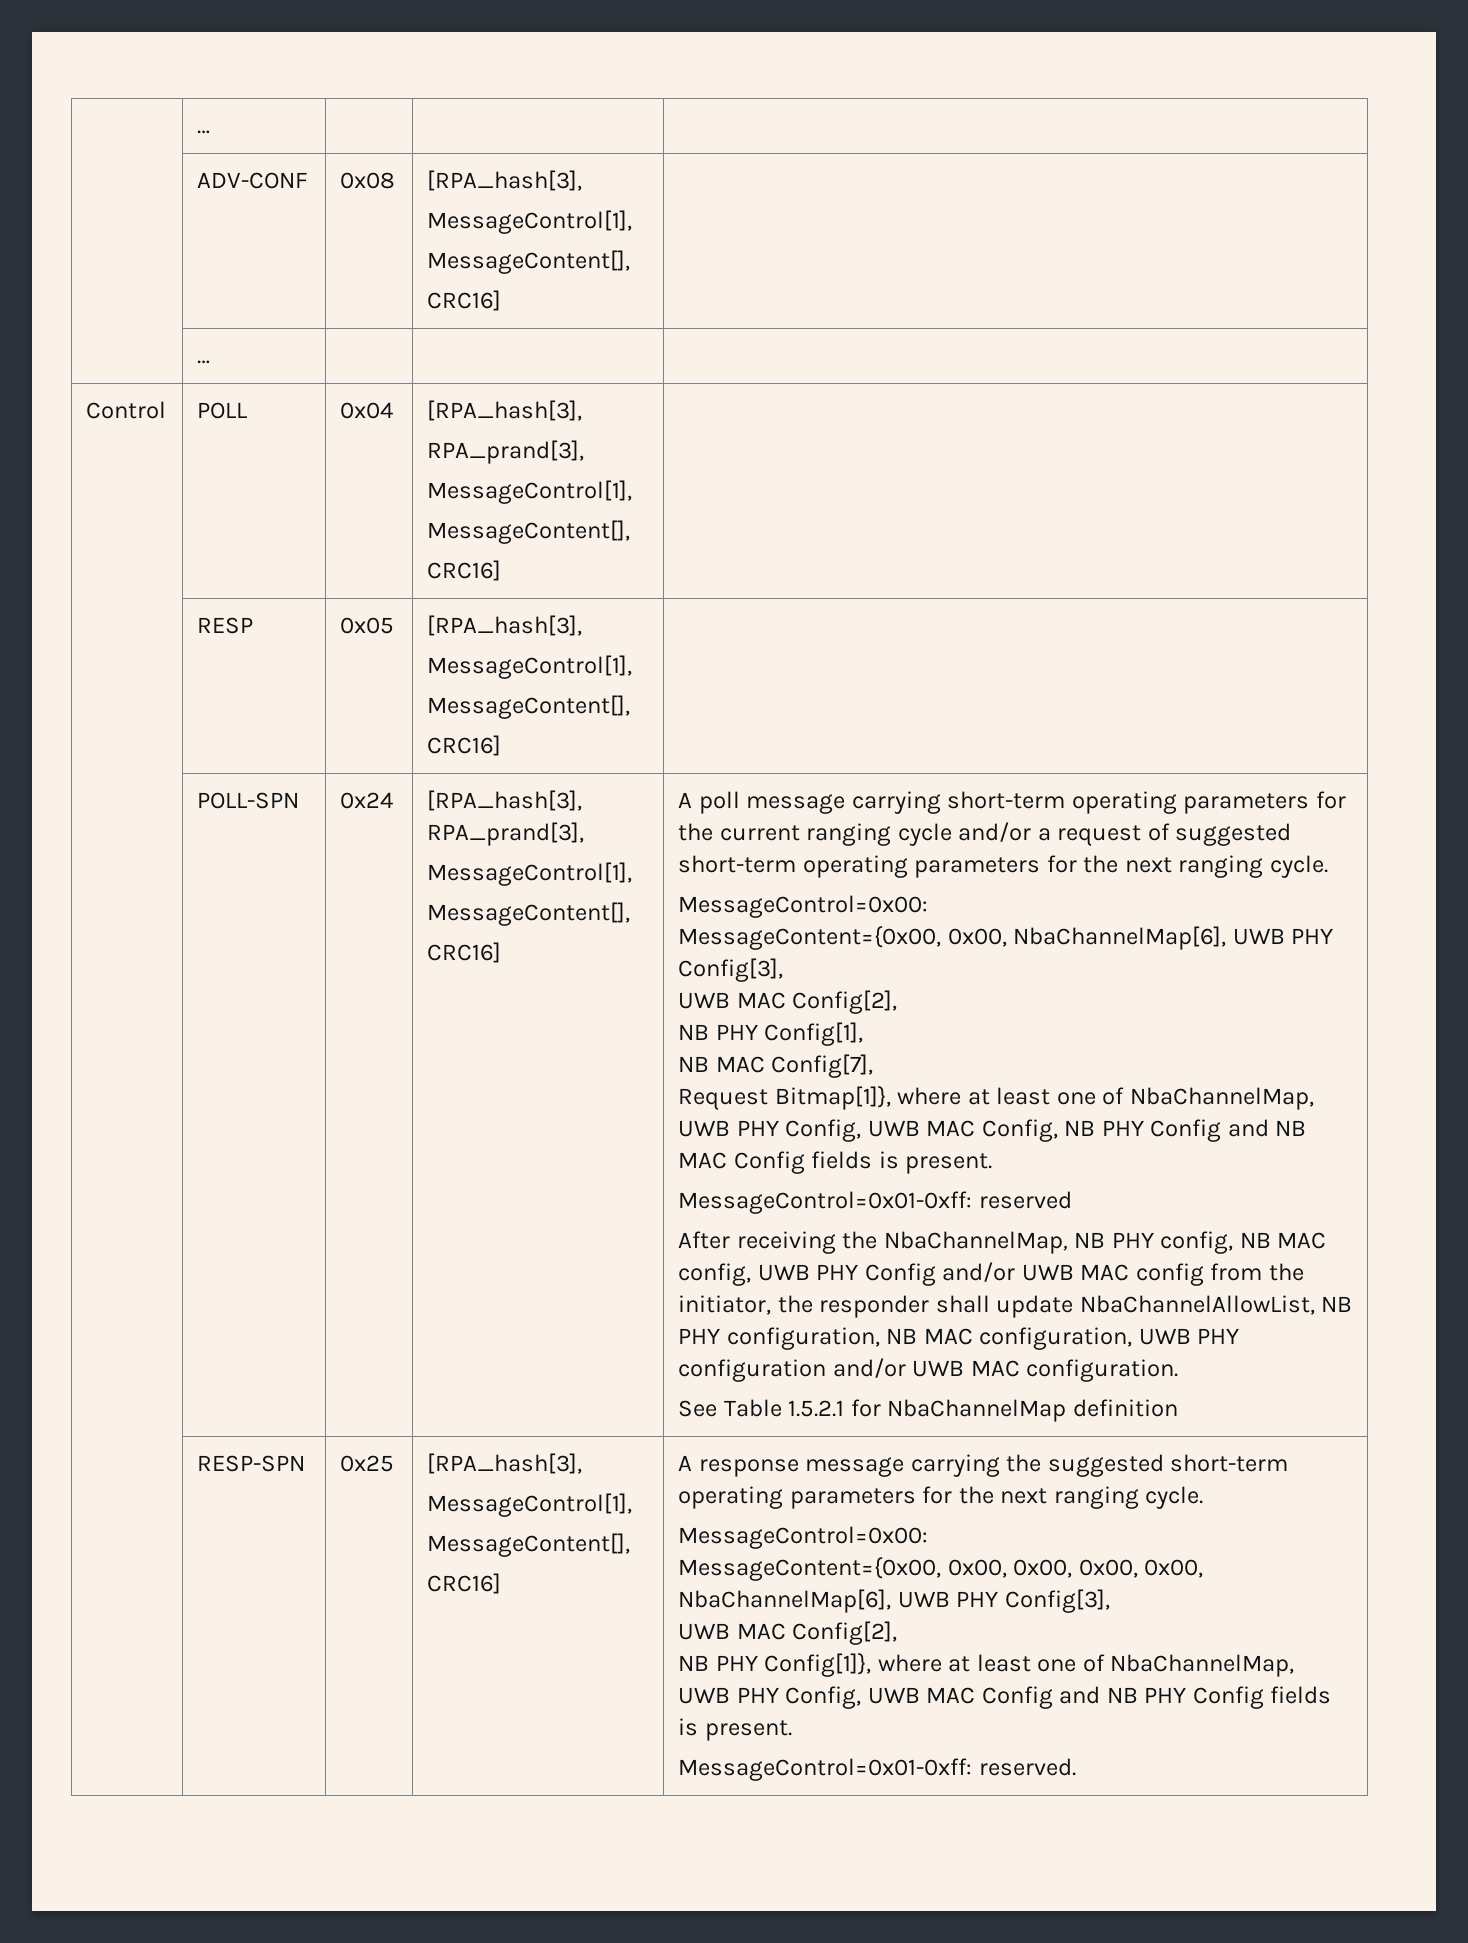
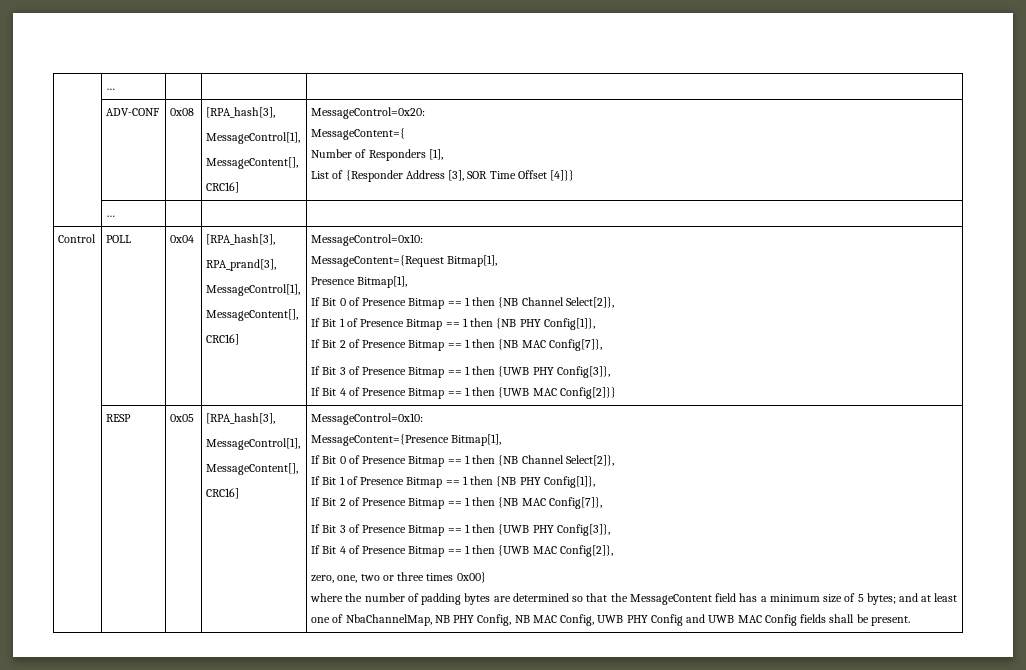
(502, 300) none -> [311,107,426,119] [311,128,406,140] [311,149,443,161] [311,170,575,182] MessageControl=0x20: // MessageContent={ // Number of Responders [1], // List of {Responder Address [3], SOR Time Offset [4]}}
(502, 570) none -> [311,234,424,246] [311,255,498,267] [311,276,408,288] [311,297,614,309] [311,318,595,330] [311,339,602,351] [311,366,610,378] [311,387,616,399] MessageControl=0x10: // MessageContent={Request Bitmap[1], // Presence Bitmap[1], // If Bit 0 of Presence Bitmap == 1 then {NB Channel Select[2]}, // If Bit 1 of Presence Bitmap == 1 then {NB PHY Config[1]}, // If Bit 2 of Presence Bitmap == 1 then {NB MAC Config[7]}, // If Bit 3 of Presence Bitmap == 1 then {UWB PHY Config[3]}, // If Bit 4 of Presence Bitmap == 1 then {UWB MAC Config[2]}}
[197,792,300,809] [340,792,394,809] [427,790,583,811] [427,822,585,846] [427,862,633,886] [427,902,631,926] [427,942,502,963] [678,791,1346,814] [678,822,1292,846] [678,855,1328,878] [678,895,929,918] [678,926,1334,950] [678,958,784,982] [678,990,898,1014] [678,1022,864,1046] [678,1054,874,1078] [678,1086,1314,1110] [678,1119,920,1142] // | POLL-SPN | 0x24 | [RPA_hash[3], RPA_prand[3], // MessageControl[1], // MessageContent[], // CRC16] | A poll message carrying short-term operating parameters for the current ranging cycle and/or a request of suggested short-term operating parameters for the next ranging cycle. // MessageControl=0x00: // MessageContent={0x00, 0x00, NbaChannelMap[6], UWB PHY Config[3], // UWB MAC Config[2], // NB PHY Config[1], // NB MAC Config[7], // Request Bitmap[1]}, where at least one of NbaChannelMap, UWB PHY Config, UWB -> [311,413,424,425] [311,434,502,446] [311,455,614,467] [311,476,595,488] [311,497,602,509] [311,524,610,536] [311,545,613,557] [311,572,486,583] [310,593,958,605] [311,614,530,626] MessageControl=0x10: // MessageContent={Presence Bitmap[1], // If Bit 0 of Presence Bitmap == 1 then {NB Channel Select[2]}, // If Bit 1 of Presence Bitmap == 1 then {NB PHY Config[1]}, // If Bit 2 of Presence Bitmap == 1 then {NB MAC Config[7]}, // If Bit 3 of Presence Bitmap == 1 then {UWB PHY Config[3]}, // If Bit 4 of Presence Bitmap == 1 then {UWB MAC Config[2]}, // zero, one, two or three times 0x00} // where the number of padding bytes are determined so that the MessageContent field has a minimum size of 5 bytes; and at least one of NbaChannelMap, NB PHY Config, NB
[1064,1120,1096,1136] NB -> [597,615,624,623] UWB
[1275,1120,1307,1136] NB -> [708,615,735,623] UWB
[878,1151,993,1174] [678,1191,1072,1214] [678,1231,1327,1254] [678,1262,1304,1286] [678,1295,1353,1318] [678,1327,1240,1350] [678,1358,1179,1382] [678,1399,1178,1422] [197,1455,306,1472] [340,1455,395,1472] [427,1453,583,1474] [427,1493,633,1517] [427,1533,631,1557] [427,1573,502,1594] [678,1454,1289,1477] [678,1486,1204,1509] [678,1526,929,1549] [678,1557,1204,1581] [678,1589,1110,1613] [678,1621,898,1645] [678,1653,1295,1677] [678,1686,1332,1709] [678,1718,792,1741] [678,1758,1076,1781] is present. // MessageControl=0x01-0xff: reserved // After receiving the NbaChannelMap, NB PHY config, NB MAC config, UWB PHY Config and/or UWB MAC config from the initiator, the responder shall update NbaChannelAllowList, NB PHY configuration, NB MAC configuration, UWB PHY configuration and/or UWB MAC configuration. // See Table 1.5.2.1 for NbaChannelMap definition // | RESP-SPN | 0x25 | [RPA_hash[3], // MessageControl[1], // MessageContent[], // CRC16] | A response message carrying the suggested short-term operating parameters for the next ranging cycle. // MessageControl=0x00: // MessageContent={0x00, 0x00, 0x00, 0x00, 0x00, NbaChannelMap[6], UWB PHY Config[3], // UWB MAC Config[2], // NB PHY Config[1]}, where at least one of NbaChannelMap, UWB PHY Config, UWB MAC Config and NB PHY Config fields is present. // MessageControl=0x01-0xff: reserved. -> [829,614,910,626] shall be present.

